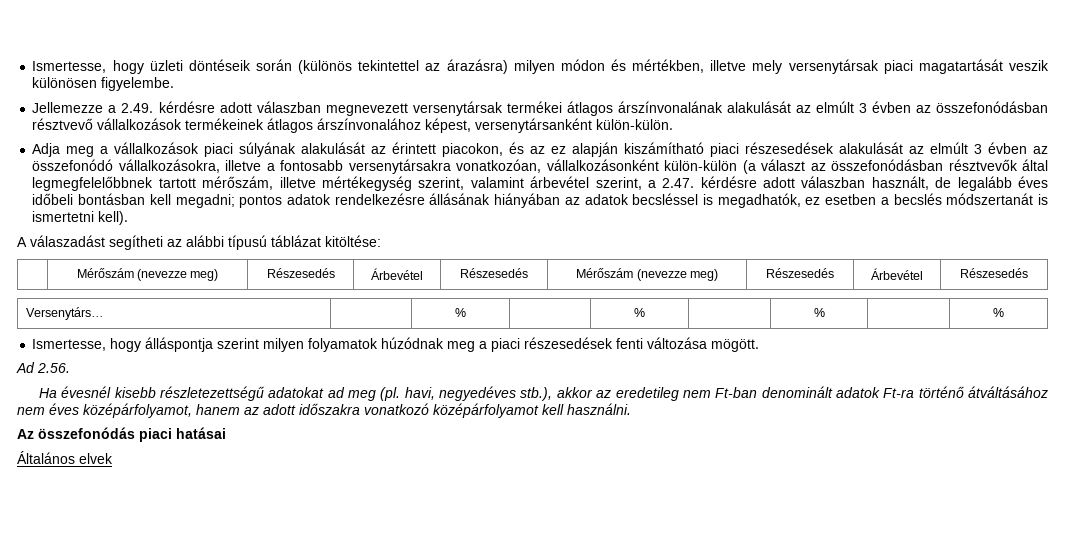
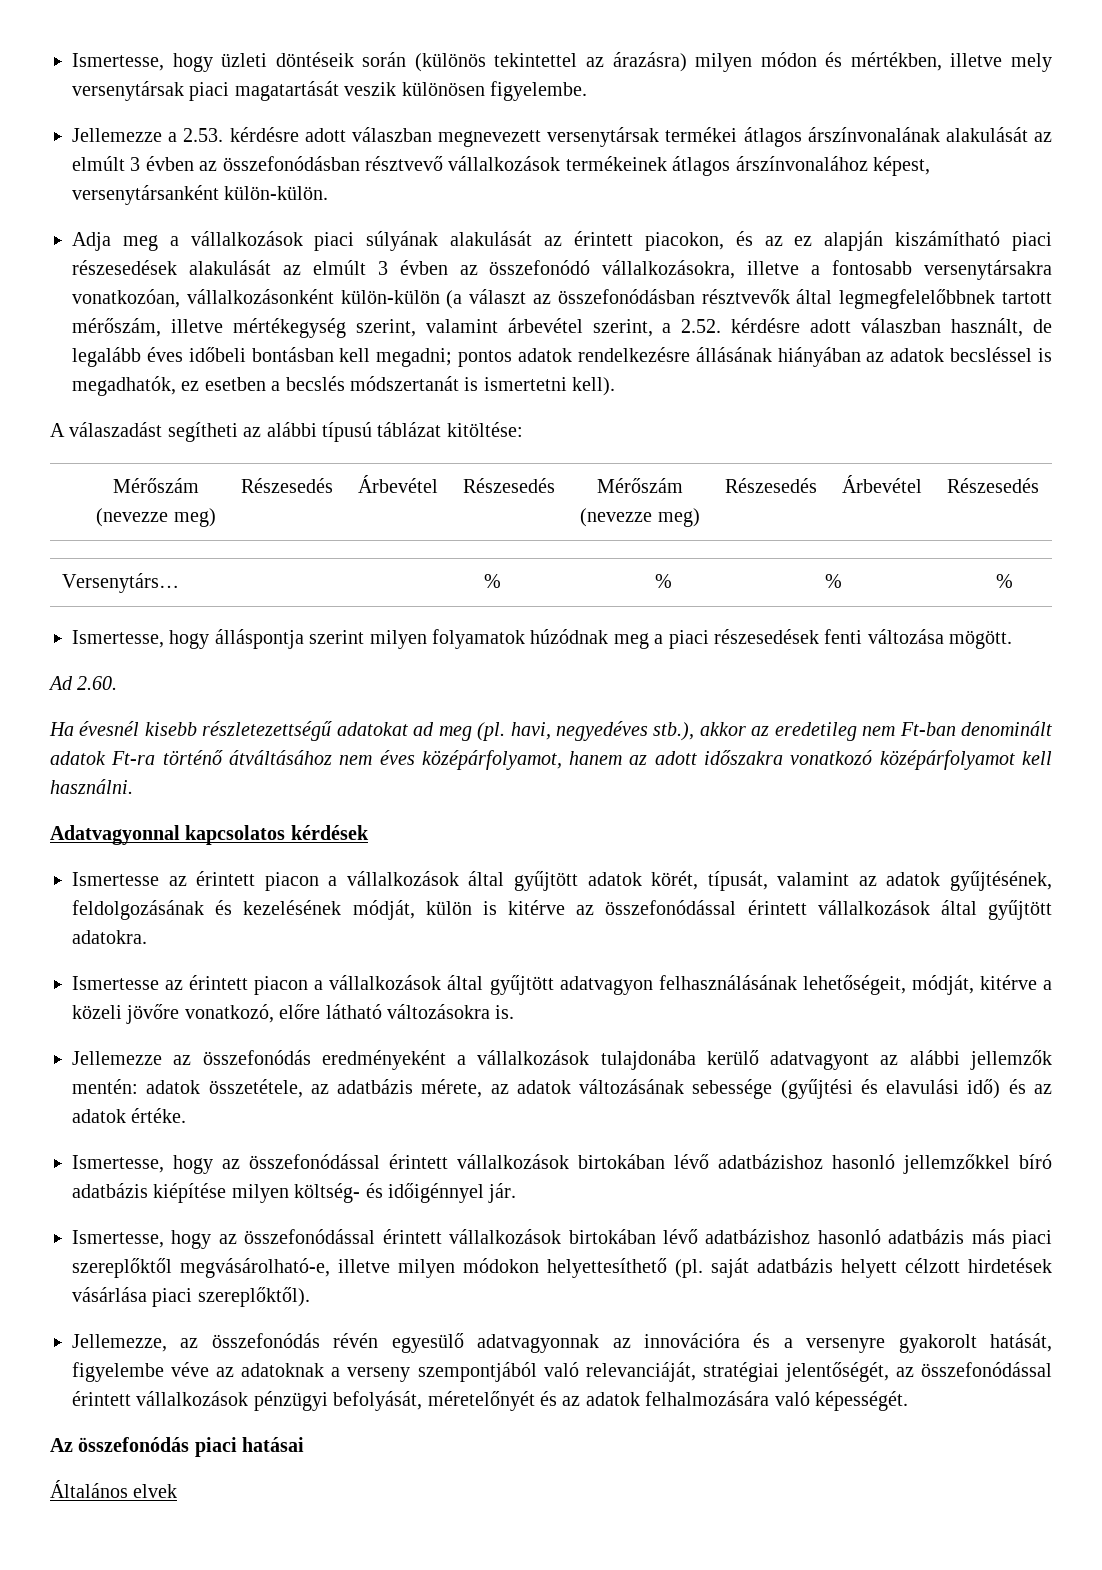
[121,103,154,113] 2.49. -> [183,128,224,142] 2.53.
[662,178,695,188] 2.47. -> [681,319,722,333] 2.52.
[37,363,70,373] 2.56. -> [77,676,118,690] 2.60.
(631, 409) none -> [50,825,369,845] [72,871,1052,891] [72,900,1052,920] [72,930,147,944] [72,975,1053,995] [72,1004,515,1024] [72,1050,1052,1070] [72,1079,1052,1099] [72,1108,187,1123] [72,1154,1052,1174] [72,1183,517,1203] [72,1229,1052,1249] [72,1258,1052,1278] [72,1287,310,1307] [72,1333,1052,1353] [72,1362,1052,1382] [72,1391,908,1411] // Adatvagyonnal kapcsolatos kérdések // Ismertesse az érintett piacon a vállalkozások által gyűjtött adatok körét, típusát, valamint az adatok gyűjtésének, feldolgozásának és kezelésének módját, külön is kitérve az összefonódással érintett vállalkozások által gyűjtött adatokra. // Ismertesse az érintett piacon a vállalkozások által gyűjtött adatvagyon felhasználásának lehetőségeit, módját, kitérve a közeli jövőre vonatkozó, előre látható változásokra is. // Jellemezze az összefonódás eredményeként a vállalkozások tulajdonába kerülő adatvagyont az alábbi jellemzők mentén: adatok összetétele, az adatbázis mérete, az adatok változásának sebessége (gyűjtési és elavulási idő) és az adatok értéke. // Ismertesse, hogy az összefonódással érintett vállalkozások birtokában lévő adatbázishoz hasonló jellemzőkkel bíró adatbázis kiépítése milyen költség- és időigénnyel jár. // Ismertesse, hogy az összefonódással érintett vállalkozások birtokában lévő adatbázishoz hasonló adatbázis más piaci szereplőktől megvásárolható-e, illetve milyen módokon helyettesíthető (pl. saját adatbázis helyett célzott hirdetések vásárlása piaci szereplőktől). // Jellemezze, az összefonódás révén egyesülő adatvagyonnak az innovációra és a versenyre gyakorolt hatását, figyelembe véve az adatoknak a verseny szempontjából való relevanciáját, stratégiai jelentőségét, az összefonódással érintett vállalkozások pénzügyi befolyását, méretelőnyét és az adatok felhalmozására való képességét.

